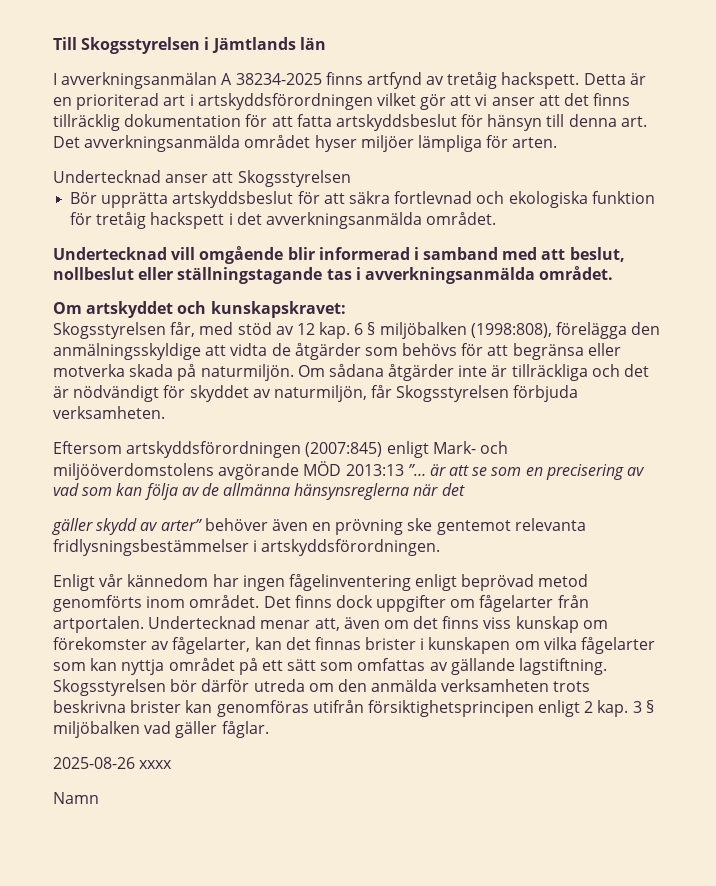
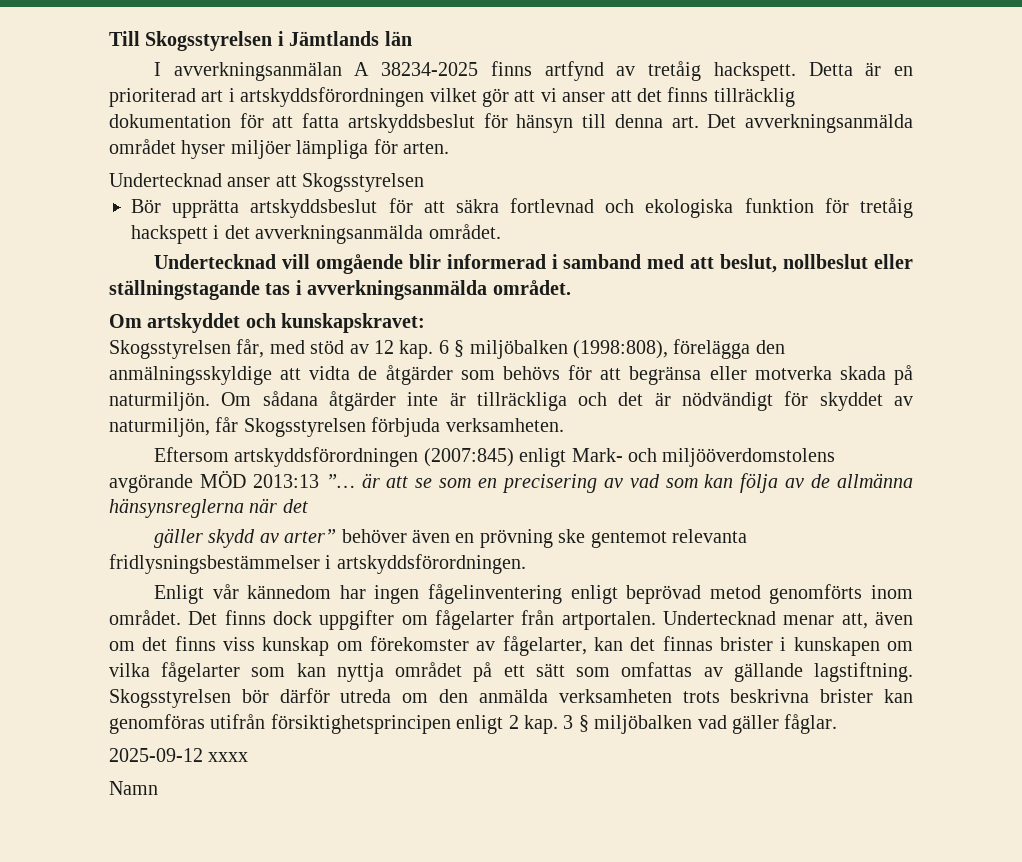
[53,757,135,769] 2025-08-26 -> [109,748,203,762] 2025-09-12

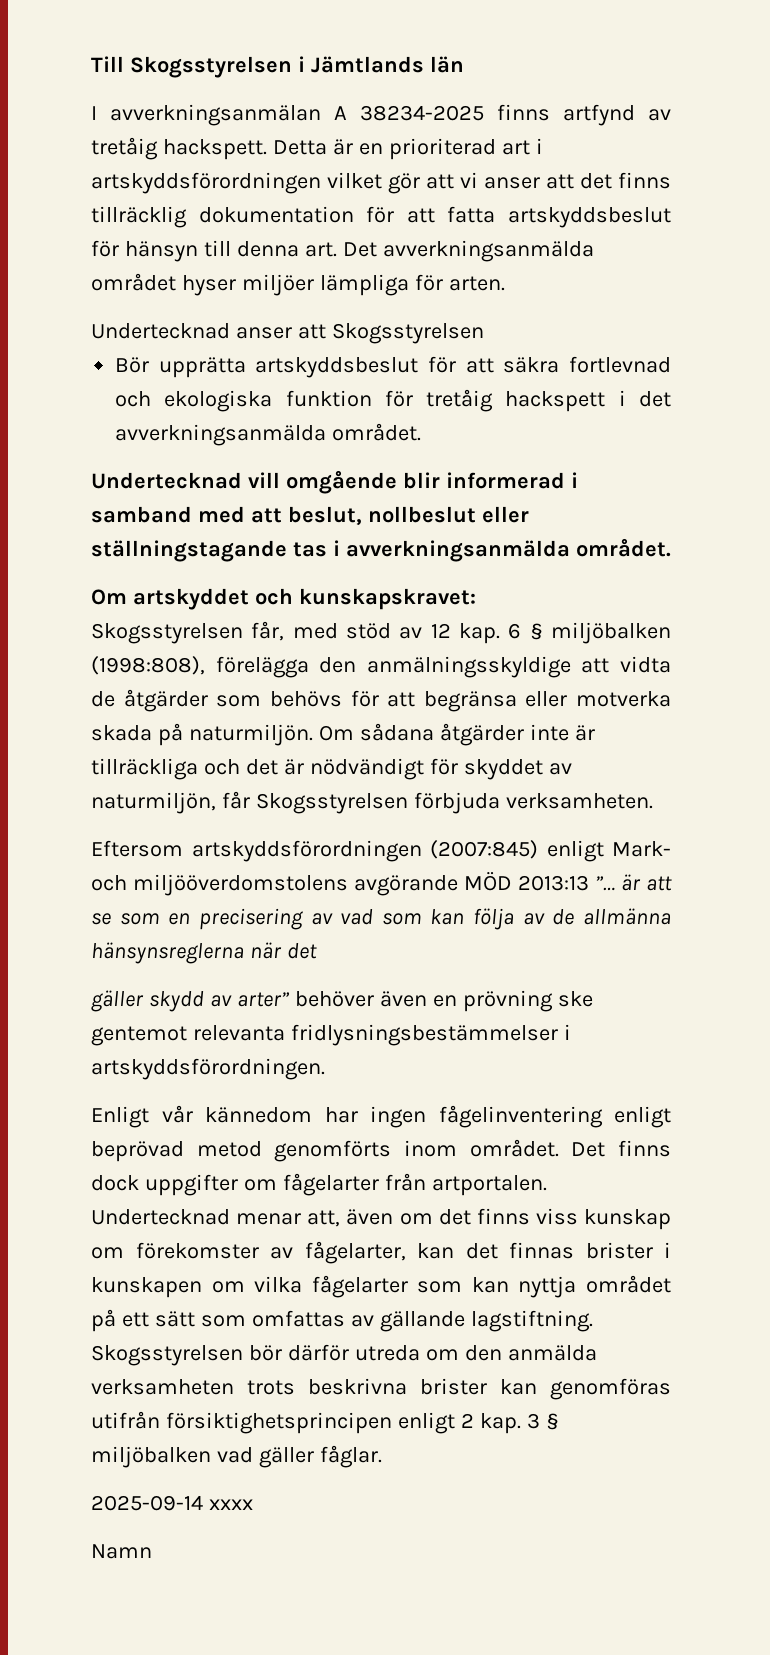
[109,748,203,762] 2025-09-12 -> [91,1495,203,1511] 2025-09-14

